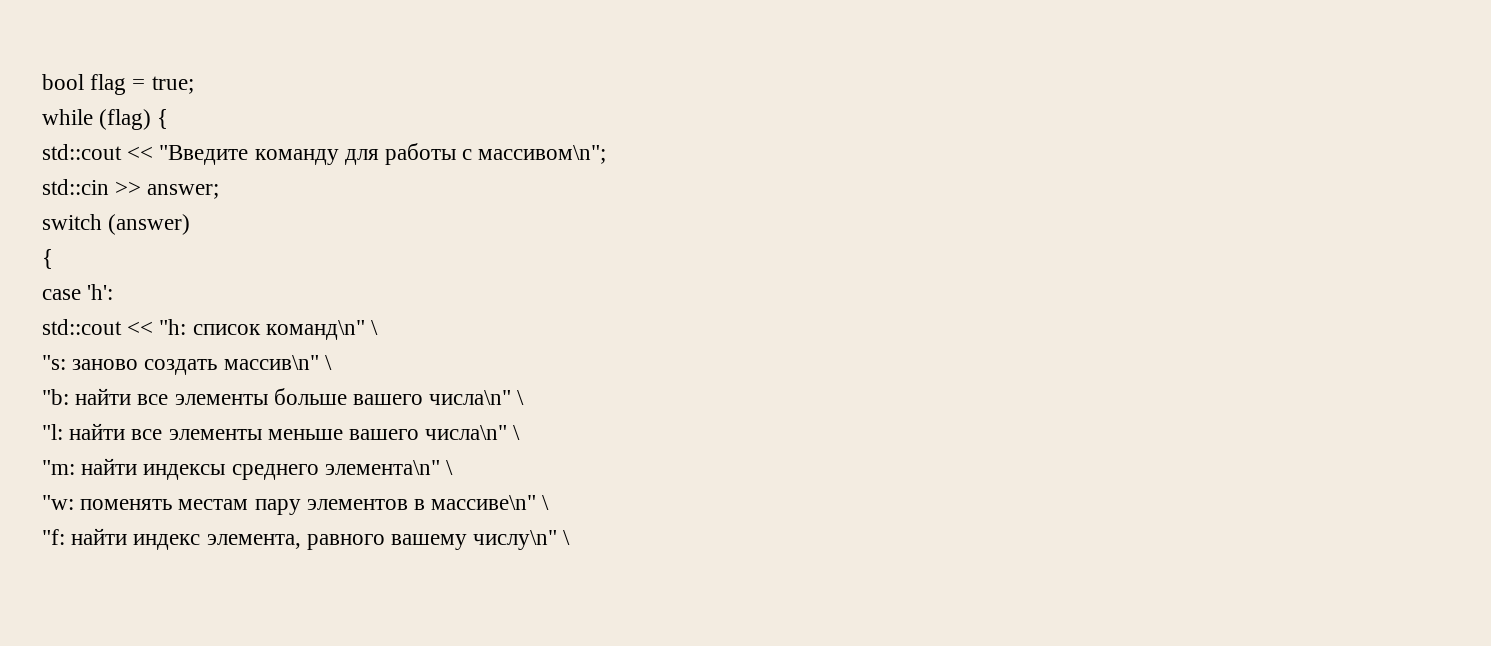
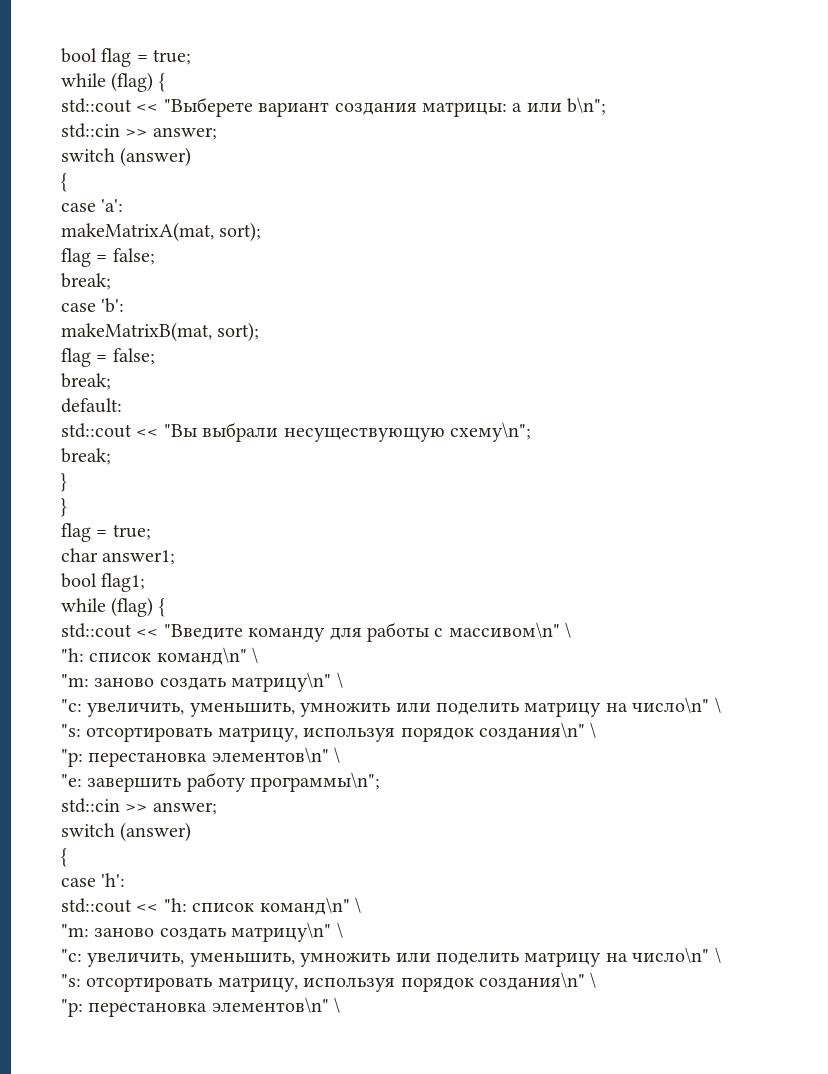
(169, 119) none -> [61,97,607,117] [61,123,217,140] [61,147,192,167] [61,173,67,192] [61,199,124,212] [61,222,262,242] [61,248,155,267] [61,273,111,290] [61,298,125,313] [61,322,260,342] [61,348,155,367] [61,373,111,390] [61,398,122,413] [61,422,531,442] [61,448,111,465] [61,473,67,492] [61,498,67,517] [61,523,151,542] [61,548,176,565] [61,573,146,592] [61,597,165,617] // std::cout << "Выберете вариант создания матрицы: a или b\n"; // std::cin >> answer; // switch (answer) // { // case 'a': // makeMatrixA(mat, sort); // flag = false; // break; // case 'b': // makeMatrixB(mat, sort); // flag = false; // break; // default: // std::cout << "Вы выбрали несуществующую схему\n"; // break; // } // } // flag = true; // char answer1; // bool flag1; // while (flag) {
[478,145,607,164] массивом\n"; -> [448,622,572,638] [61,647,259,665] [61,672,343,692] [61,697,721,717] [61,722,597,742] [61,747,341,767] [61,772,381,792] массивом\n" \ // "h: список команд\n" \ // "m: заново создать матрицу\n" \ // "c: увеличить, уменьшить, умножить или поделить матрицу на число\n" \ // "s: отсортировать матрицу, используя порядок создания\n" \ // "p: перестановка элементов\n" \ // "e: завершить работу программы\n";
[42,355,332,375] [42,388,525,405] [42,423,521,440] [42,458,454,480] [42,495,550,515] [42,528,558,550] "s: заново создать массив\n" \ // "b: найти все элементы больше вашего числа\n" \ // "l: найти все элементы меньше вашего числа\n" \ // "m: найти индексы среднего элемента\n" \ // "w: поменять местам пару элементов в массиве\n" \ // "f: найти индекс элемента, равного вашему числу\n" -> [61,922,343,942] [61,947,721,967] [61,972,597,992] [61,997,329,1017] "m: заново создать матрицу\n" \ // "c: увеличить, уменьшить, умножить или поделить матрицу на число\n" \ // "s: отсортировать матрицу, используя порядок создания\n" \ // "p: перестановка элементов\n"

